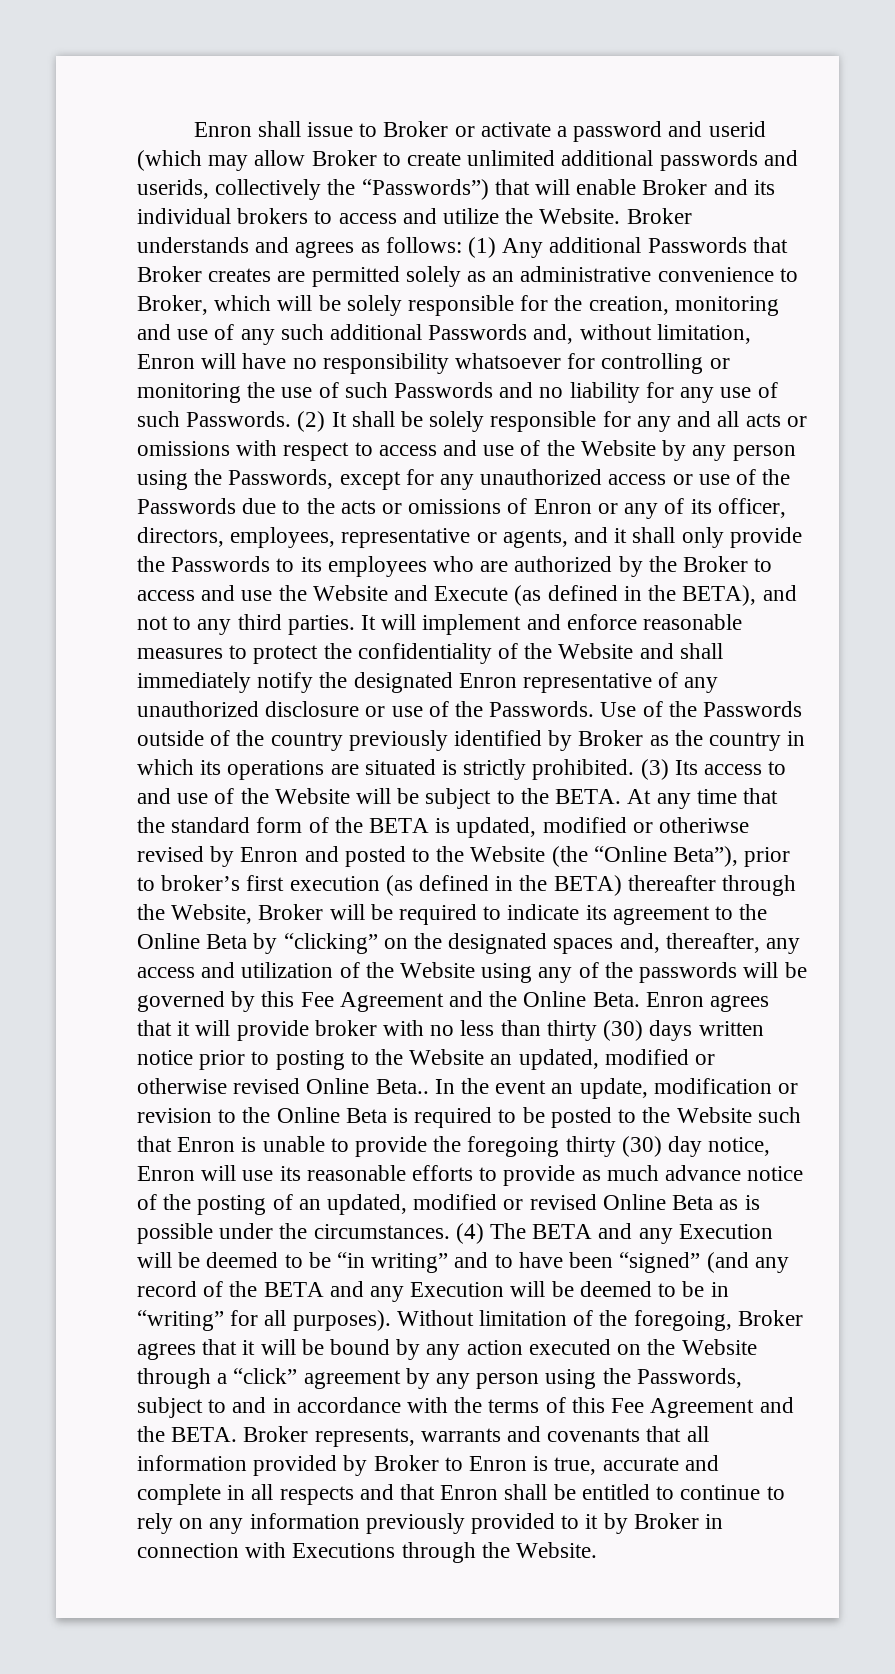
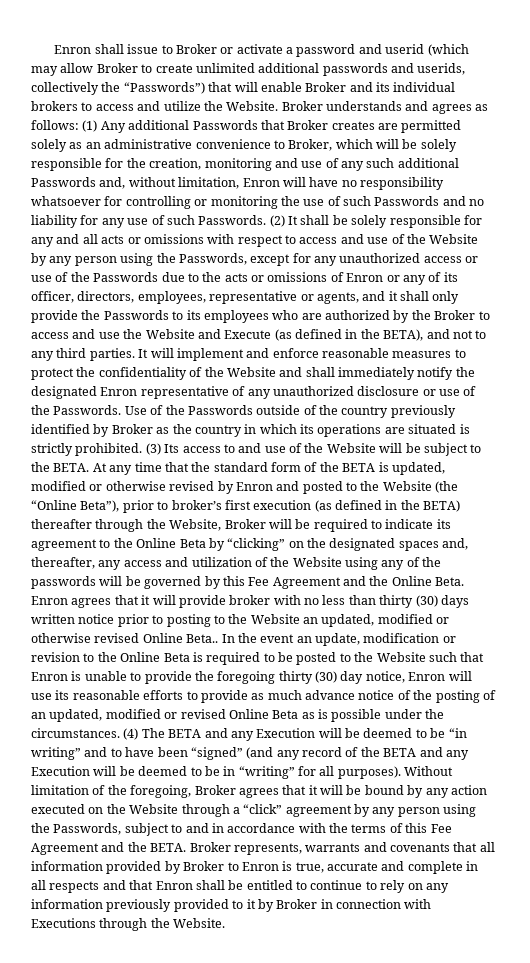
[659,817,750,833] otheriwse -> [105,481,166,491] otherwise

